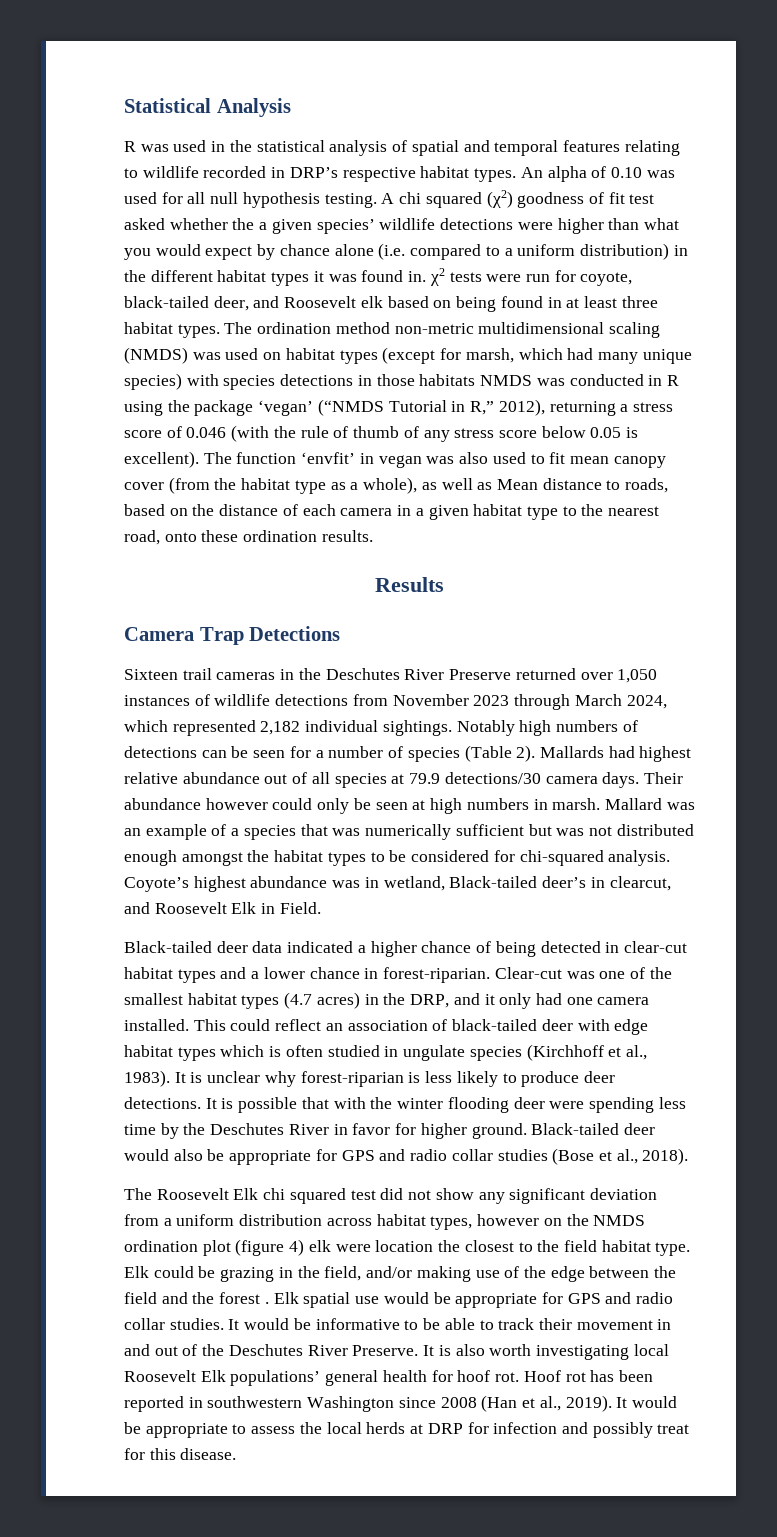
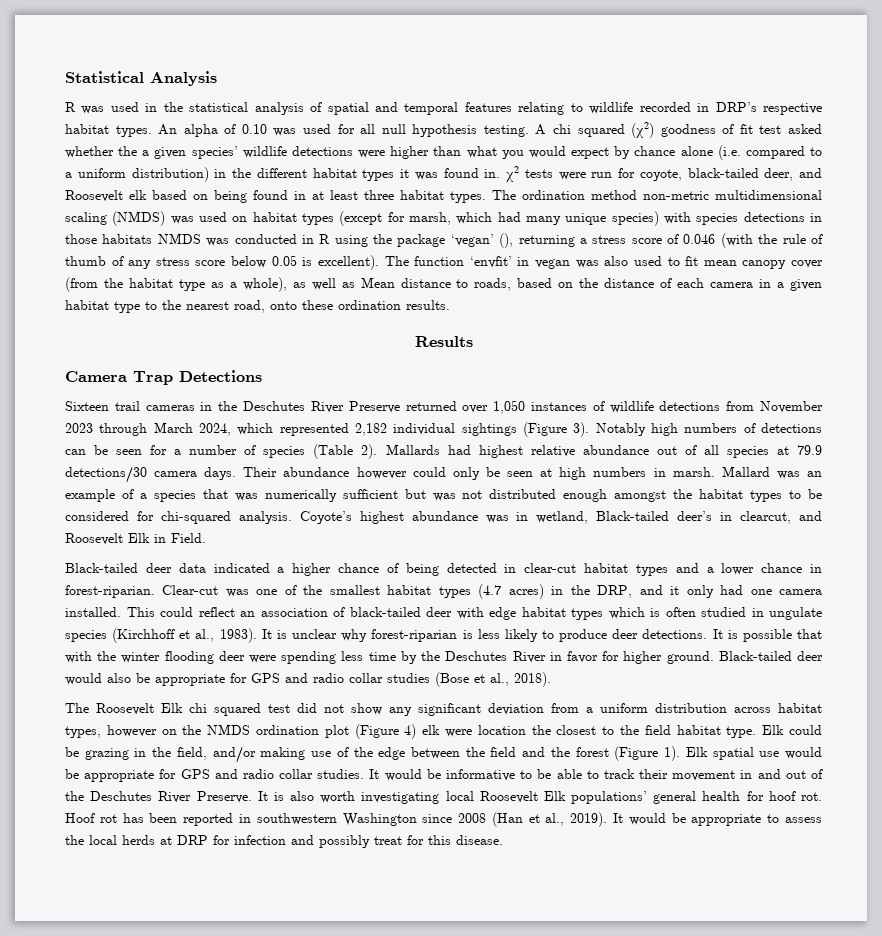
[317,399,545,416] (“NMDS Tutorial in R,” 2012), -> [499,233,514,248] (),
[382,720,452,736] sightings. -> [461,422,590,437] sightings (Figure 3).
[235,1239,285,1256] (figure -> [354,724,399,739] (Figure
[264,1302,269,1304] . -> [614,746,681,761] (Figure 1).

